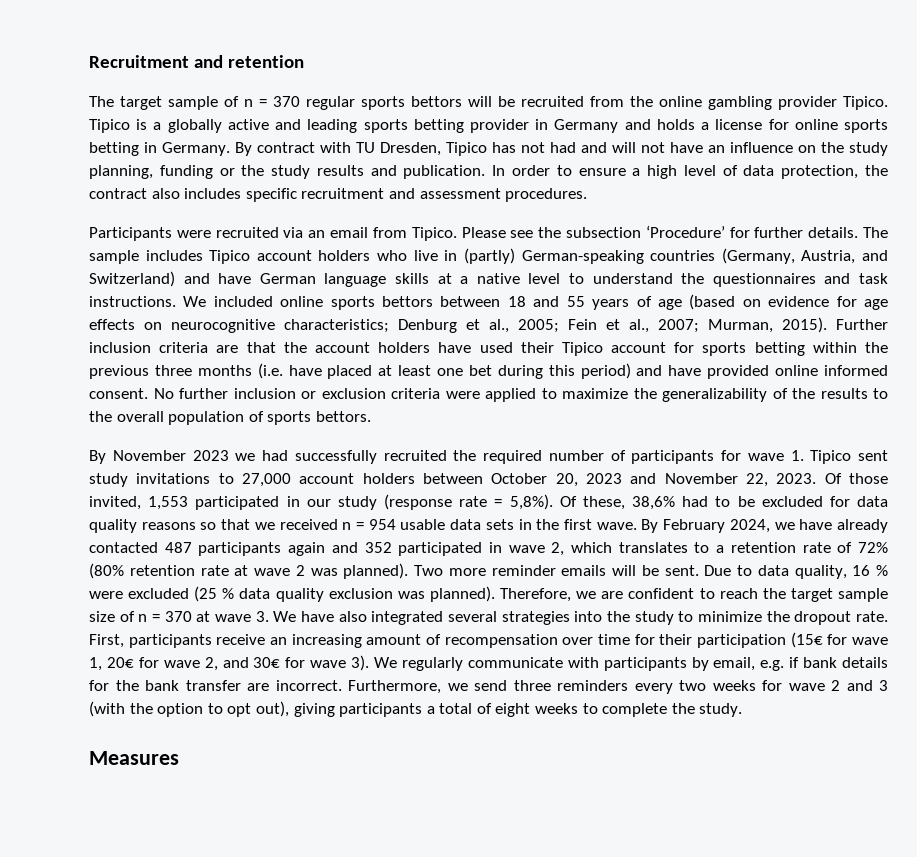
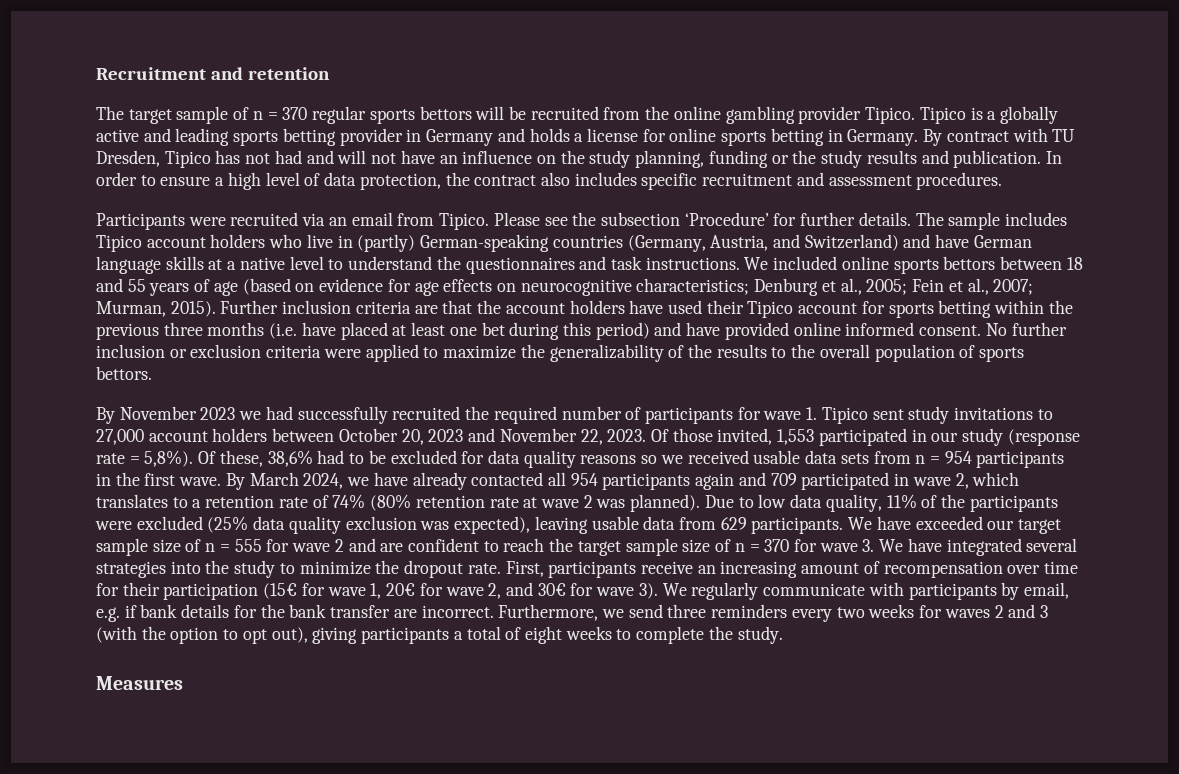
[221,519,251,530] that -> (658, 459) none
[342,519,514,530] n = 954 usable data sets -> [753,450,1065,468] usable data sets from n = 954 participants
[663,519,726,533] February -> [249,472,299,486] March
[164,542,192,553] 487 -> [547,472,598,486] all 954
[364,542,392,553] 352 -> [770,473,797,486] 709
[858,542,889,553] 72% -> [332,494,366,509] 74%
[414,565,699,576] Two more reminder emails will be sent. -> (701, 503) none
(752, 570) none -> [758,494,787,508] low
[852,565,888,576] [89,586,597,602] 16 % were excluded (25 % data quality exclusion was planned). Therefore, we -> [886,494,1058,512] [95,516,1062,534] [96,538,376,556] 11% of the participants were excluded (25% data quality exclusion was expected), leaving usable data from 629 participants. We have exceeded our target sample size of n = 555 for wave 2 and
[196,611,211,622] at -> [793,539,817,552] for
[338,611,367,622] also -> (942, 545) none
[788,683,825,691] wave -> [944,609,990,618] waves

